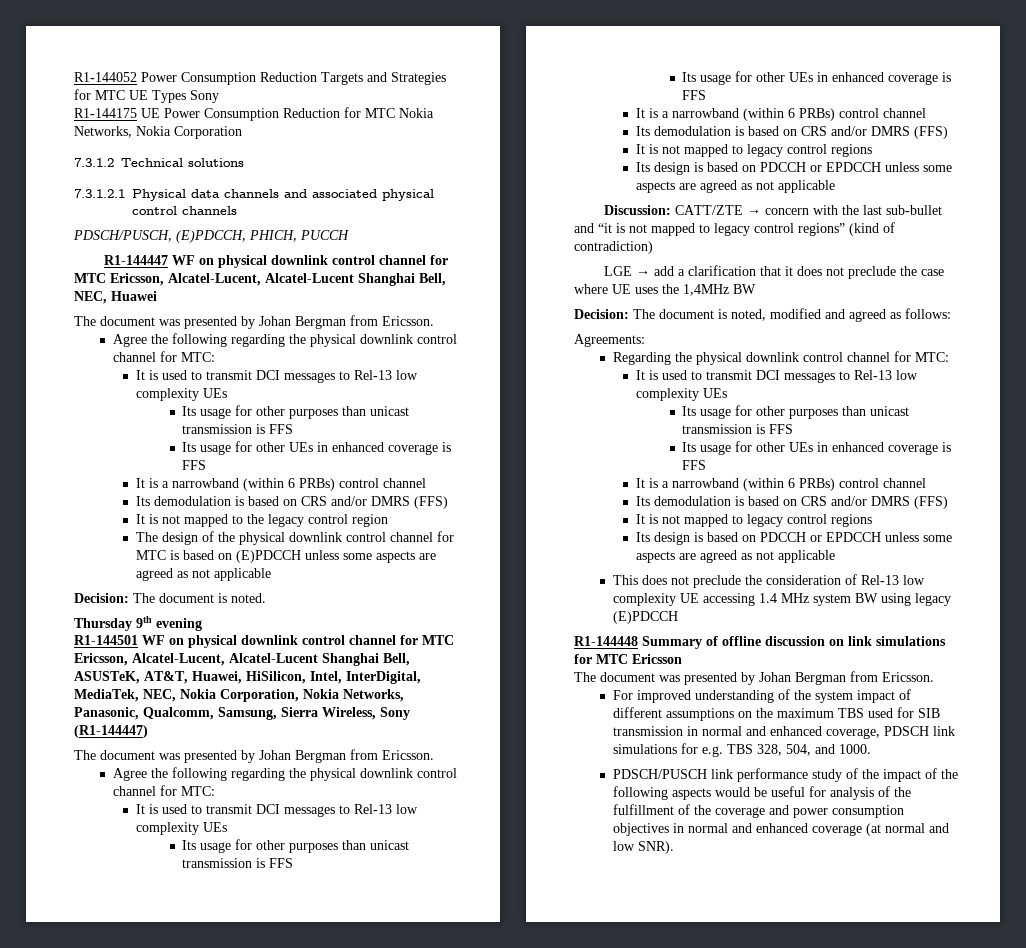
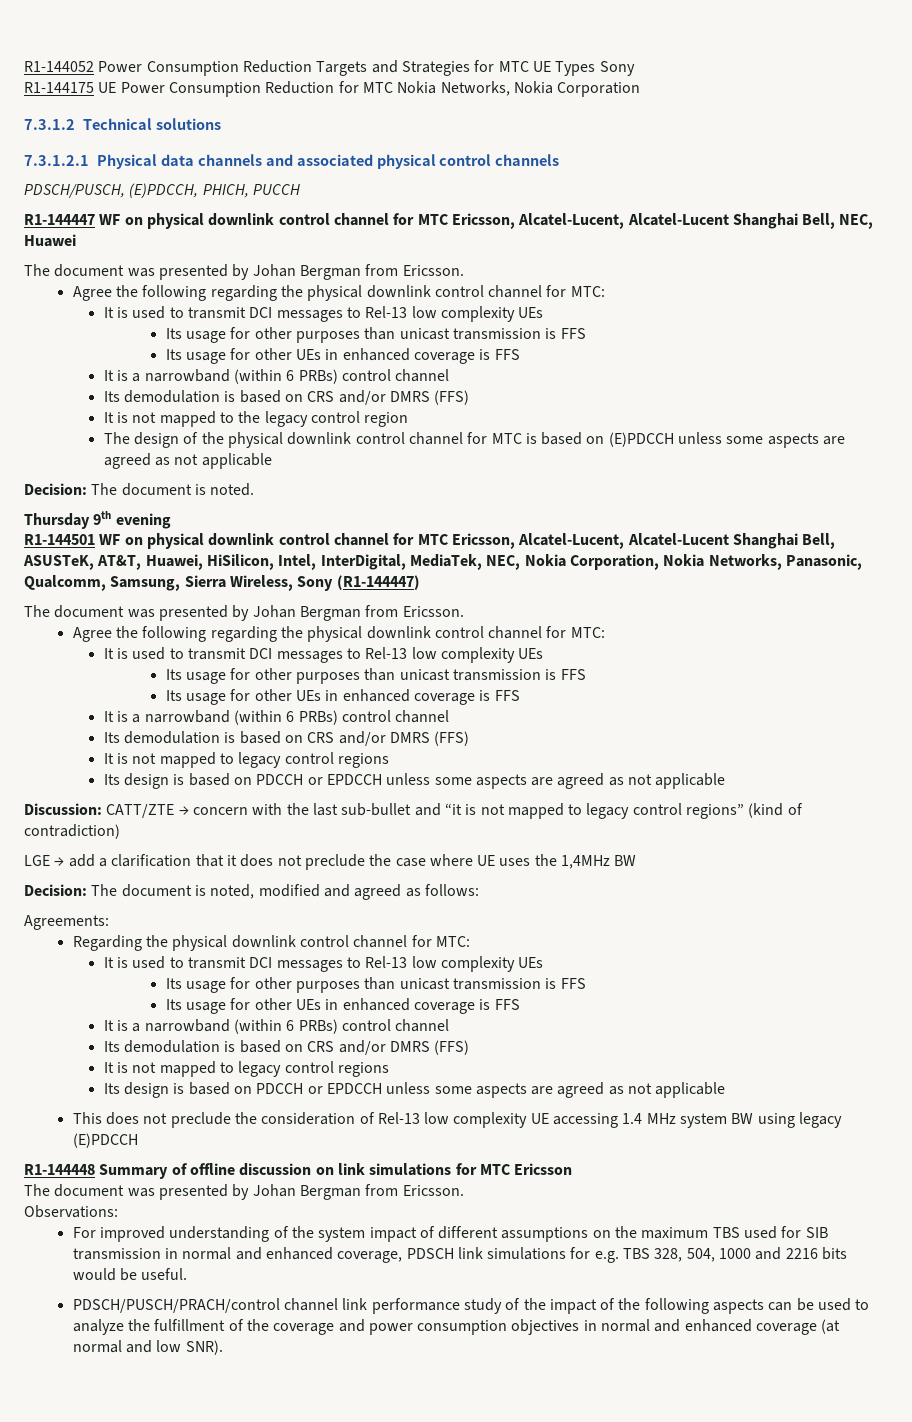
(934, 677) none -> [24,1205,118,1218] // Observations:
[814,744,871,754] [612,769,707,779] and 1000. // PDSCH/PUSCH -> [719,1247,848,1260] [72,1268,188,1281] [72,1298,338,1313] 1000 and 2216 bits would be useful. // PDSCH/PUSCH/PRACH/control channel
[714,786,890,800] would be useful for analysis of -> [768,1298,870,1311] [72,1319,124,1335] can be used to analyze

